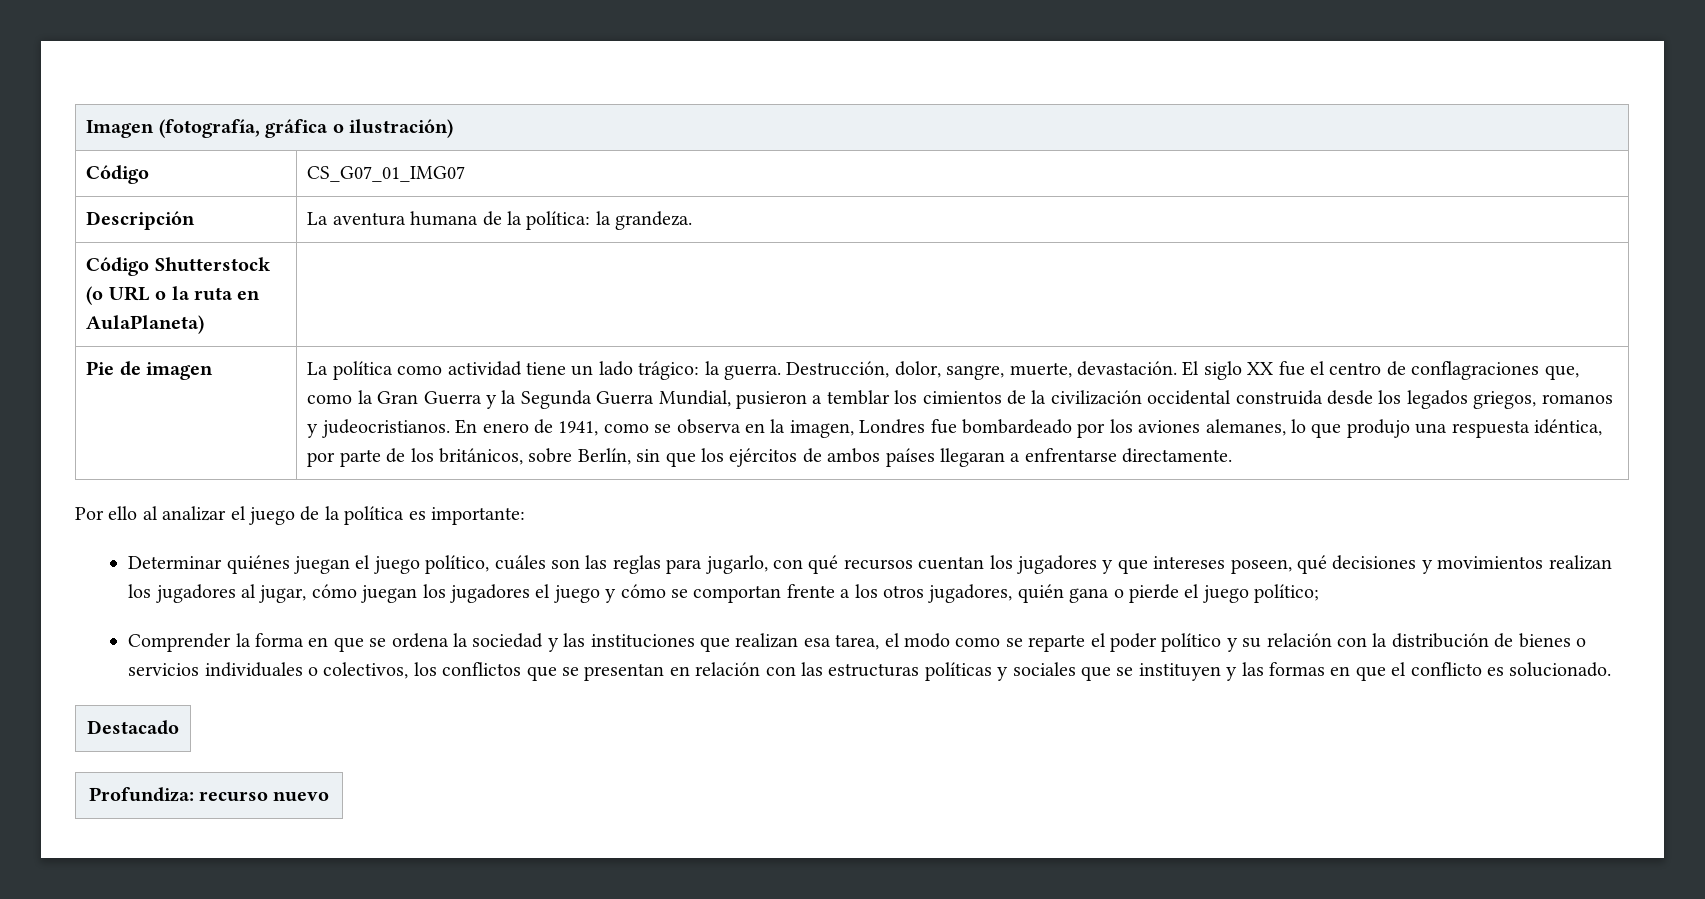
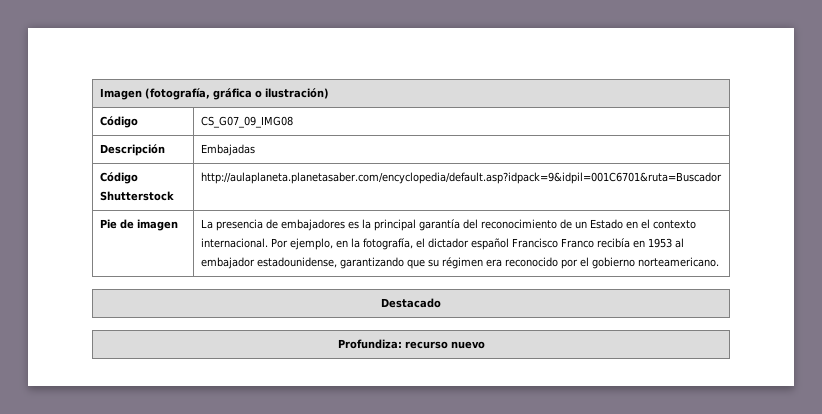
[307,166,466,182] CS_G07_01_IMG07 -> [200,116,293,128] CS_G07_09_IMG08
[307,211,693,230] [86,257,271,276] [86,286,261,305] [86,315,205,334] [86,361,214,380] [307,361,1579,380] [307,390,1613,409] [307,419,1602,438] [307,448,1233,467] [75,506,525,525] [128,555,1612,574] [128,584,1320,603] [128,633,1587,652] [128,662,1612,681] La aventura humana de la política: la grandeza. // Código Shutterstock (o URL o la ruta en AulaPlaneta) | // Pie de imagen | La política como actividad tiene un lado trágico: la guerra. Destrucción, dolor, sangre, muerte, devastación. El siglo XX fue el centro de conflagraciones que, como la Gran Guerra y la Segunda Guerra Mundial, pusieron a temblar los cimientos de la civilización occidental construida desde los legados griegos, romanos y judeocristianos. En enero de 1941, como se observa en la imagen, Londres fue bombardeado por los aviones alemanes, lo que produjo una respuesta idéntica, por parte de los británicos, sobre Berlín, sin que los ejércitos de ambos países llegaran a enfrentarse directamente. // Por ello al analizar el juego de la política es importante: // Determinar quiénes juegan el juego político, cuáles son las reglas para jugarlo, con qué recursos cuentan los jugadores y que intereses poseen, qué decisiones y movimientos realizan los jugadores al jugar, cómo juegan los jugadores el juego y cómo se comportan frente a los otros jugadores, quién gana o pierde el juego político; // Comprender la forma en que se ordena la sociedad y las instituciones que realizan esa tarea, el modo como se reparte el poder político y su relación con la distribución de bienes o servicios individuales o colectivos, los conflictos que se presentan en relación con las estructuras políticas y sociales que se instituyen y las formas en que el conflicto es solucionado. -> [200,144,255,156] [99,172,138,184] [99,191,174,201] [200,172,722,184] [99,219,178,231] [200,219,696,231] [200,238,684,250] [200,257,719,269] Embajadas // Código Shutterstock | http://aulaplaneta.planetasaber.com/encyclopedia/default.asp?idpack=9&idpil=001C6701&ruta=Buscador // Pie de imagen | La presencia de embajadores es la principal garantía del reconocimiento de un Estado en el contexto internacional. Por ejemplo, en la fotografía, el dictador español Francisco Franco recibía en 1953 al embajador estadounidense, garantizando que su régimen era reconocido por el gobierno norteamericano.

